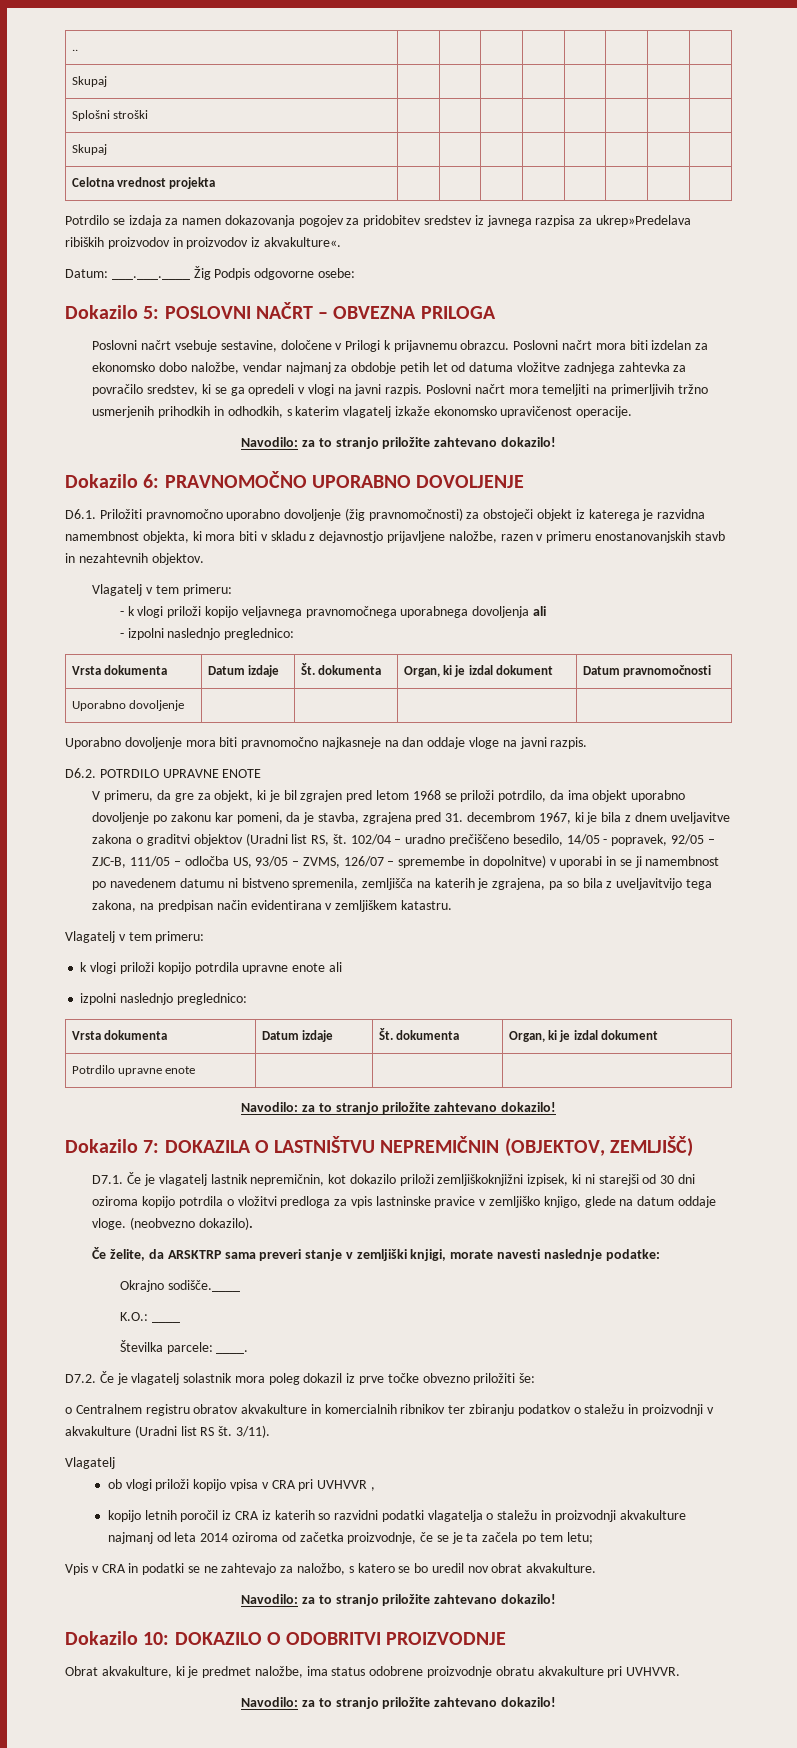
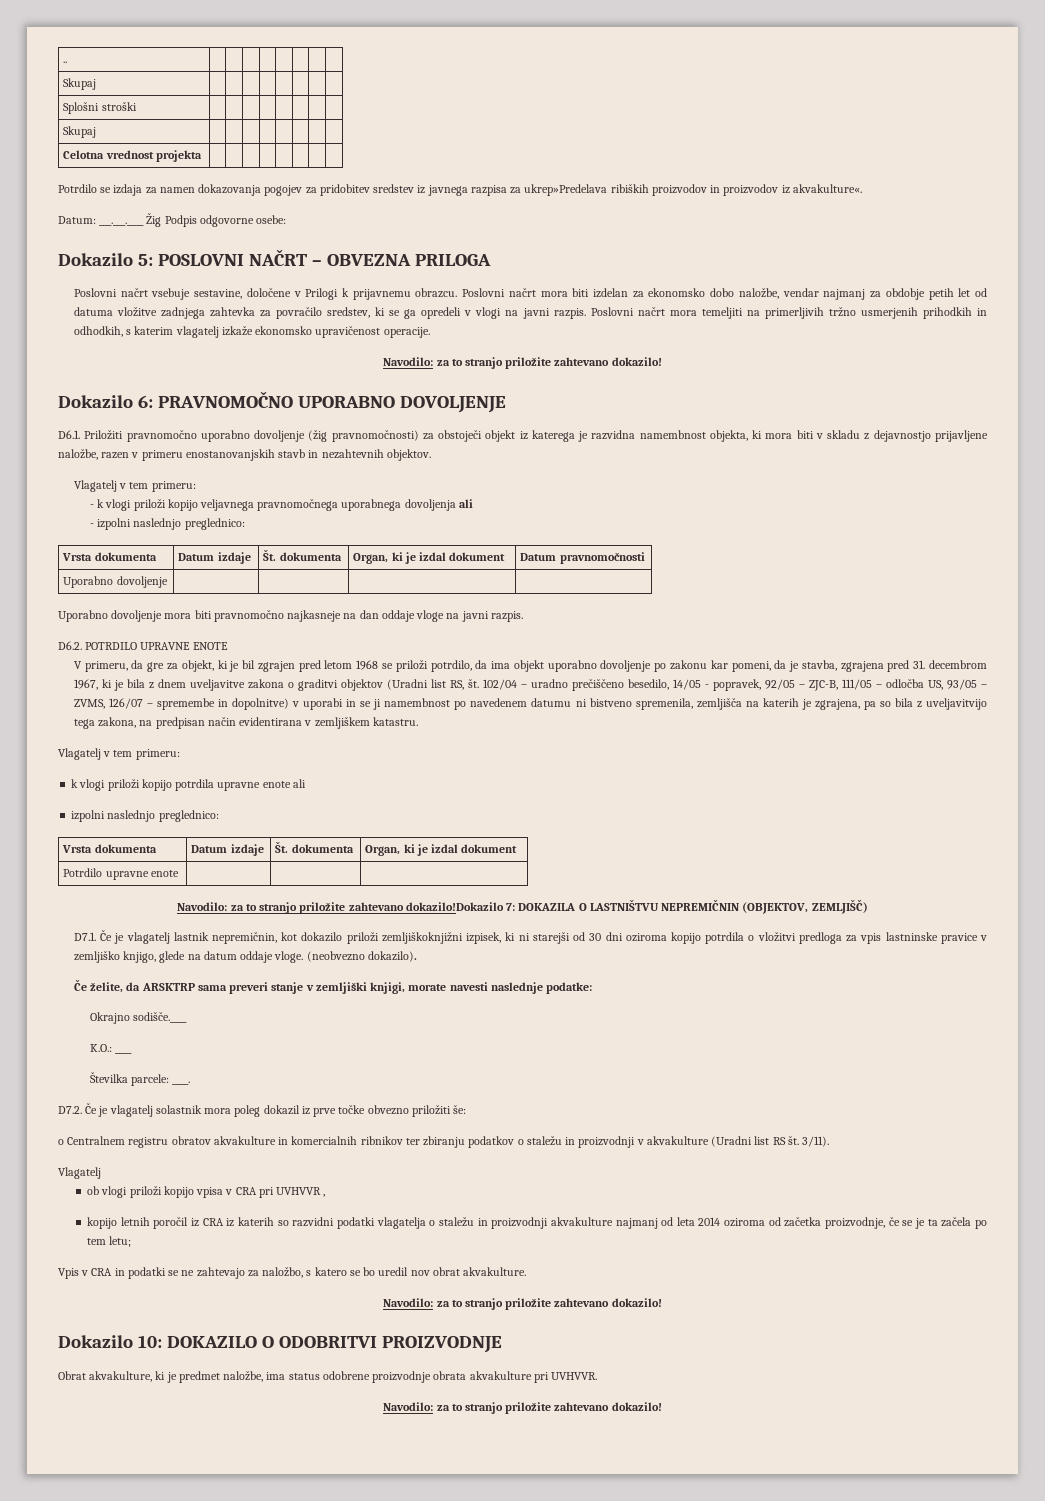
[500,1102,556,1112] [65,1139,138,1153] dokazilo! // Dokazilo -> [405,902,504,911] dokazilo!Dokazilo
[495,1666,534,1676] obratu -> [433,1371,467,1380] obrata

